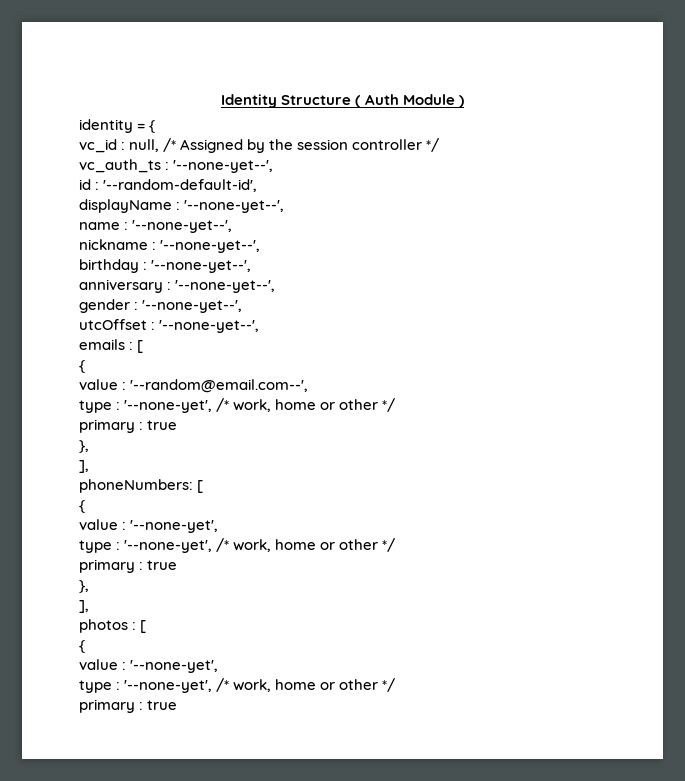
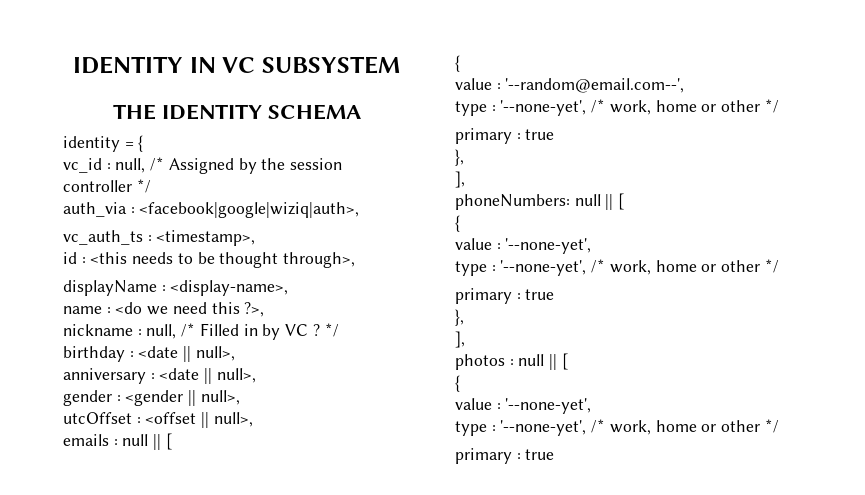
[221,94,464,108] Identity Structure ( Auth Module ) -> [73,56,400,74] [112,104,361,120] IDENTITY IN VC SUBSYSTEM // THE IDENTITY SCHEMA
(440, 145) none -> [63,202,360,218] // auth_via : <facebook|google|wiziq|auth>,
[173,160,274,173] '--none-yet--', -> [156,230,256,246] <timestamp>,
[103,179,258,192] '--random-default-id', -> [90,252,356,268] <this needs to be thought through>,
[184,200,285,213] '--none-yet--', -> [170,280,289,296] <display-name>,
[132,220,233,233] [79,239,261,253] '--none-yet--', // nickname : '--none-yet--', -> [115,302,265,317] [63,323,339,340] <do we need this ?>, // nickname : null, /* Filled in by VC ? */
[151,260,252,273] '--none-yet--', -> [138,346,235,362] <date || null>,
[175,280,276,293] '--none-yet--', -> [159,368,256,384] <date || null>,
[142,300,243,313] '--none-yet--', -> [125,390,240,406] <gender || null>,
[159,320,260,333] '--none-yet--', -> [145,412,253,428] <offset || null>,
(134, 346) none -> [122,434,162,450] null ||
(193, 486) none -> [574,194,614,210] null ||
(137, 626) none -> [518,354,558,370] null ||

